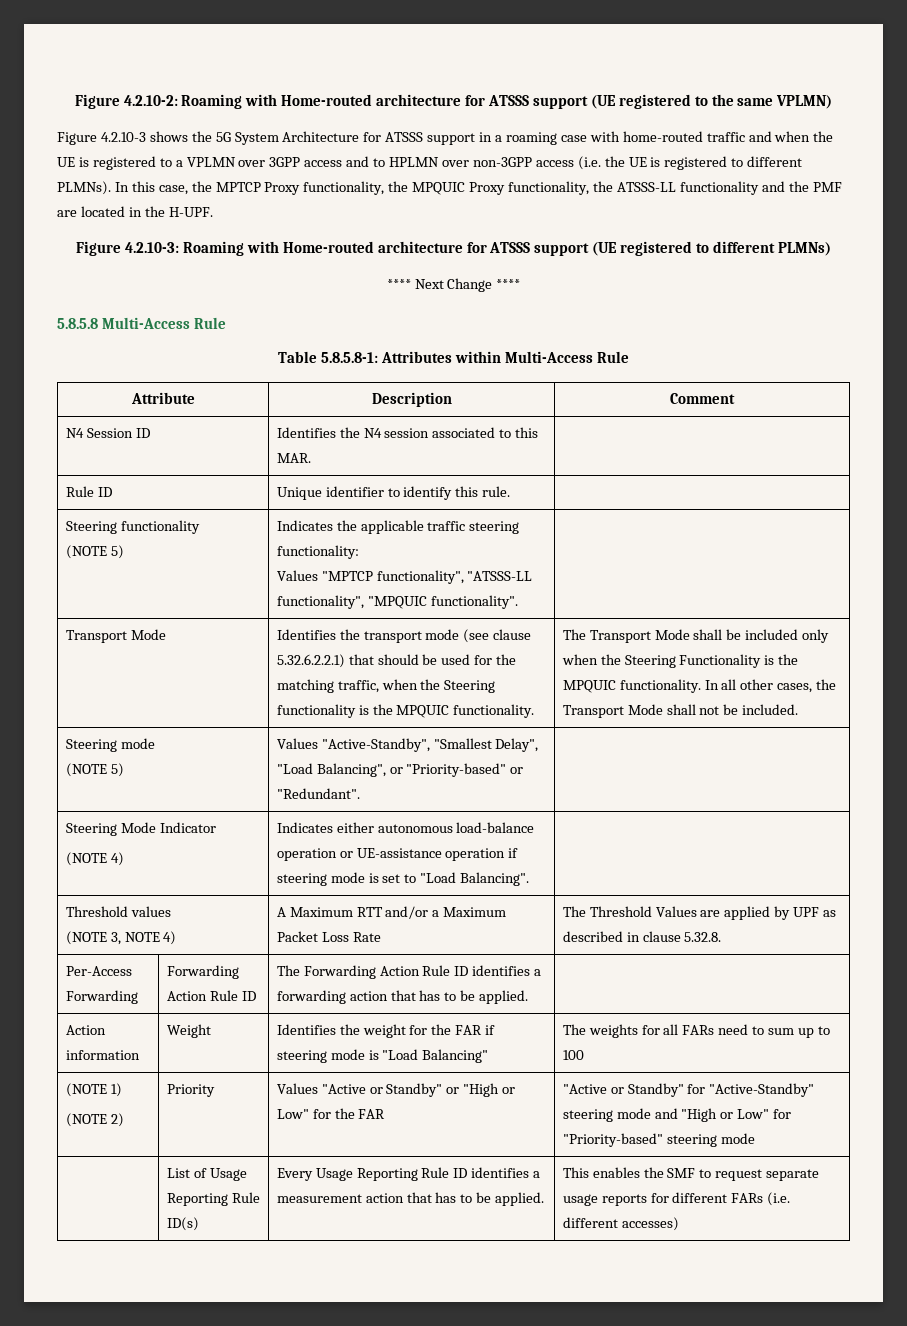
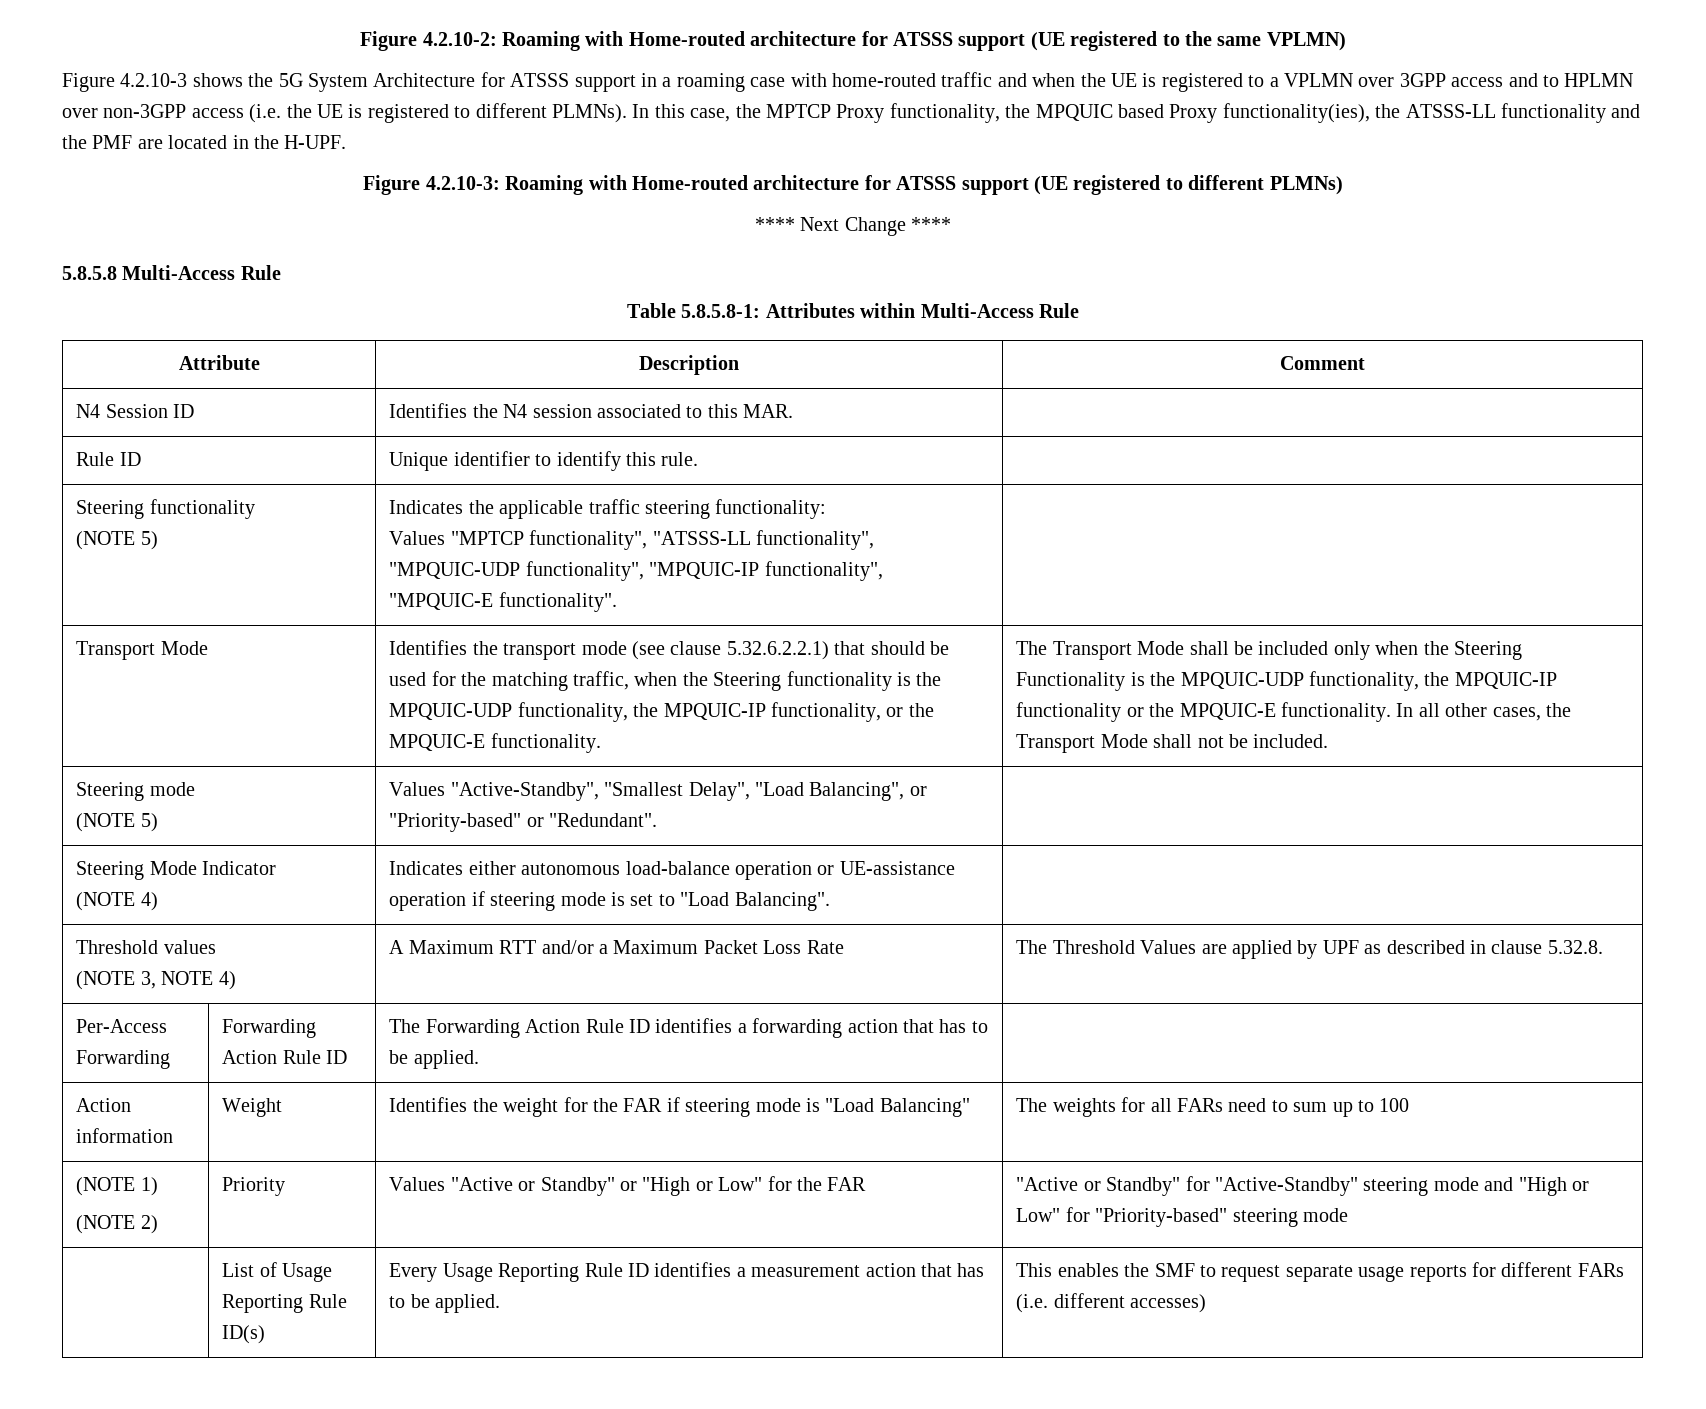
[469,181,590,195] Proxy functionality, -> [1117,103,1370,123] based Proxy functionality(ies),
[367,596,427,609] "MPQUIC -> [389,561,883,581] [389,593,494,610] "MPQUIC-UDP functionality", "MPQUIC-IP functionality", "MPQUIC-E
[396,705,450,718] MPQUIC -> [389,702,934,722] [389,734,486,751] MPQUIC-UDP functionality, the MPQUIC-IP functionality, or the MPQUIC-E
[562,680,616,693] MPQUIC -> [1180,671,1557,691] [1016,702,1276,722] MPQUIC-UDP functionality, the MPQUIC-IP functionality or the MPQUIC-E

